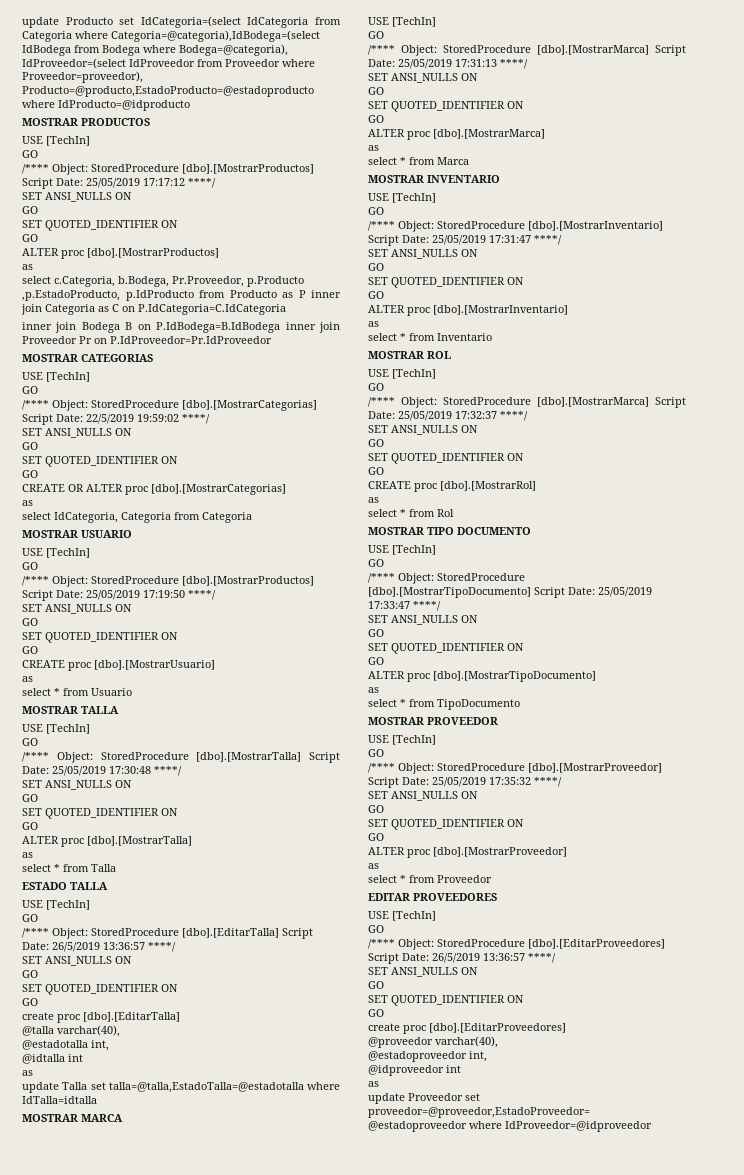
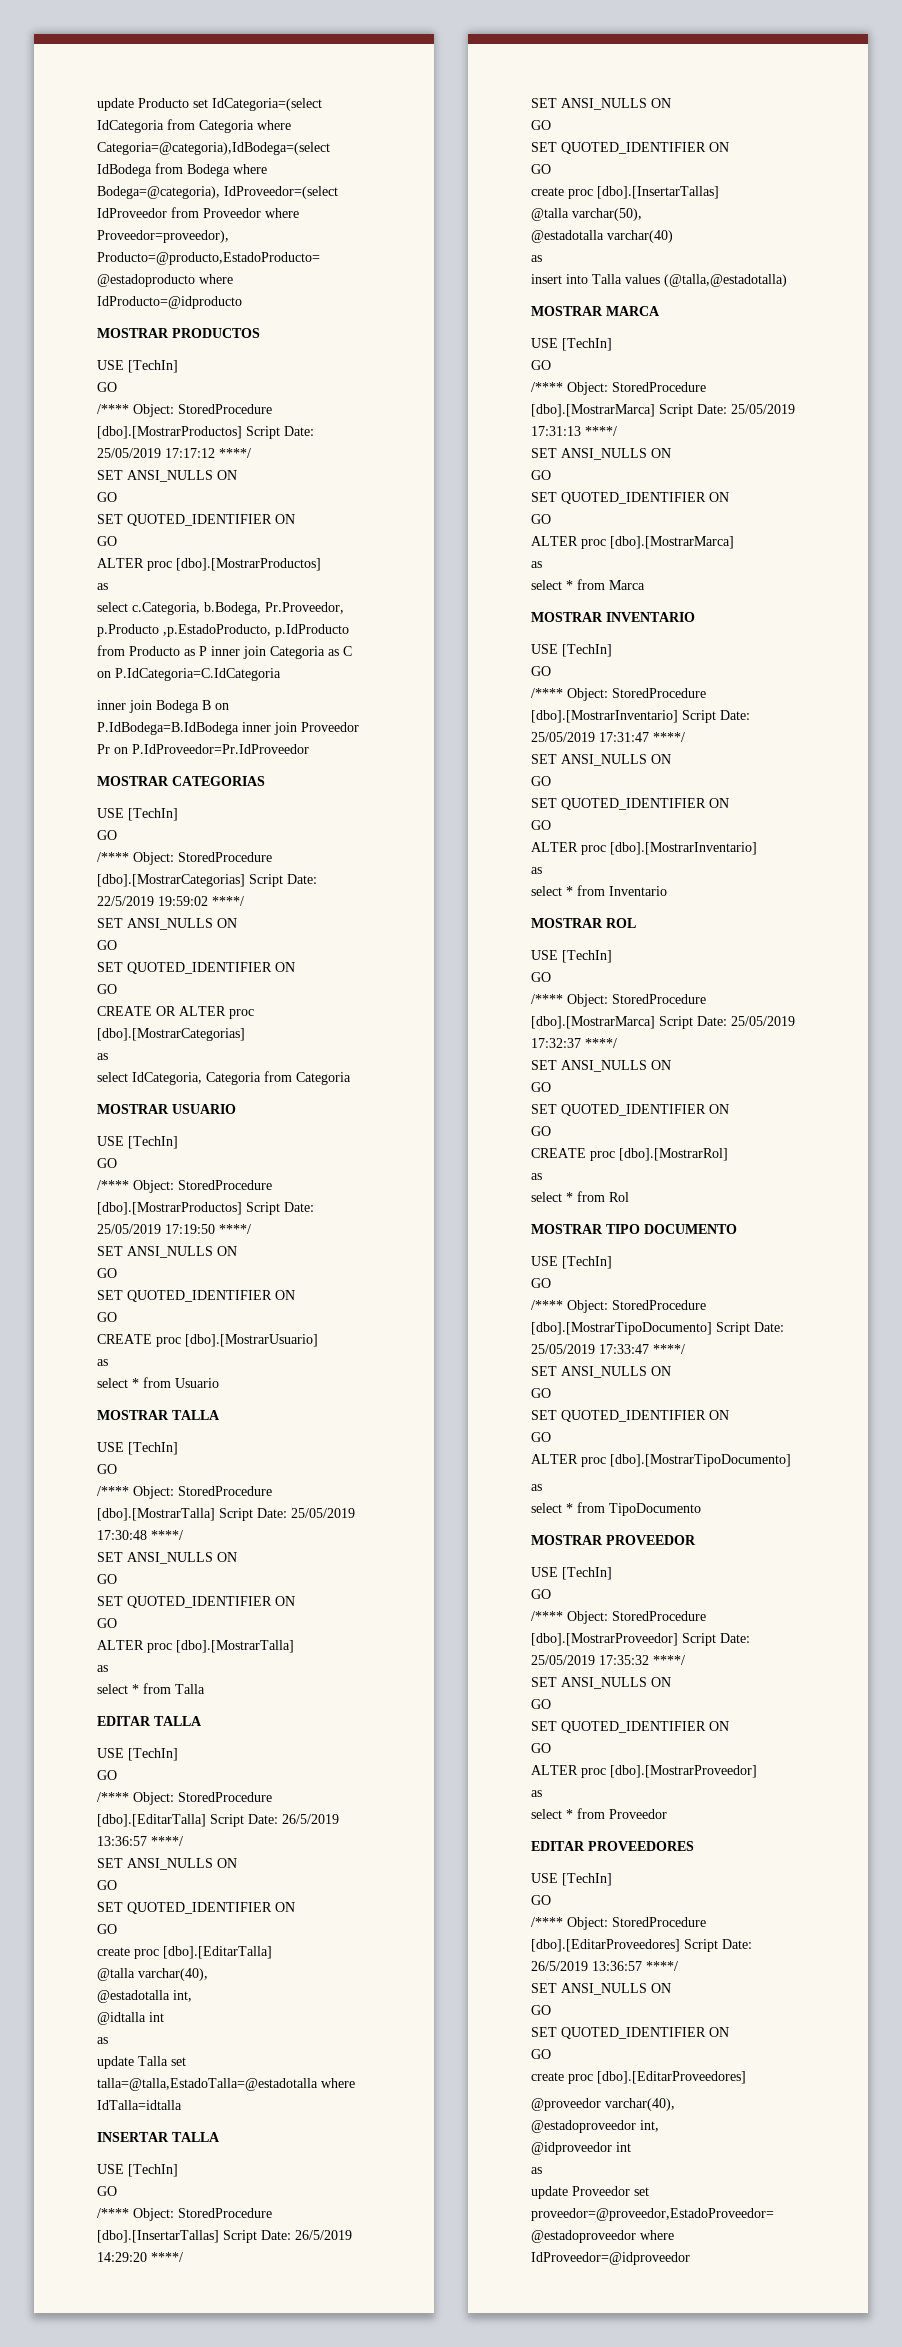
[22,882,67,890] ESTADO -> [97,1716,151,1726] EDITAR
(97, 1100) none -> [97,2132,220,2142] [97,2164,178,2177] [97,2186,117,2196] [97,2208,272,2221] [97,2230,352,2243] [97,2252,183,2262] [531,98,671,110] [531,120,551,130] [531,142,729,154] [531,164,551,174] [531,186,719,199] [531,208,642,221] [531,230,673,243] [531,255,542,262] [531,274,787,287] // INSERTAR TALLA // USE [TechIn] // GO // /**** Object: StoredProcedure [dbo].[InsertarTallas] Script Date: 26/5/2019 14:29:20 ****/ // SET ANSI_NULLS ON // GO // SET QUOTED_IDENTIFIER ON // GO // create proc [dbo].[InsertarTallas] // @talla varchar(50), // @estadotalla varchar(40) // as // insert into Talla values (@talla,@estadotalla)

